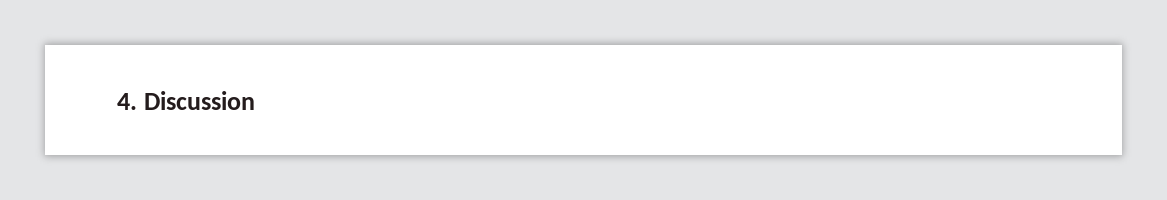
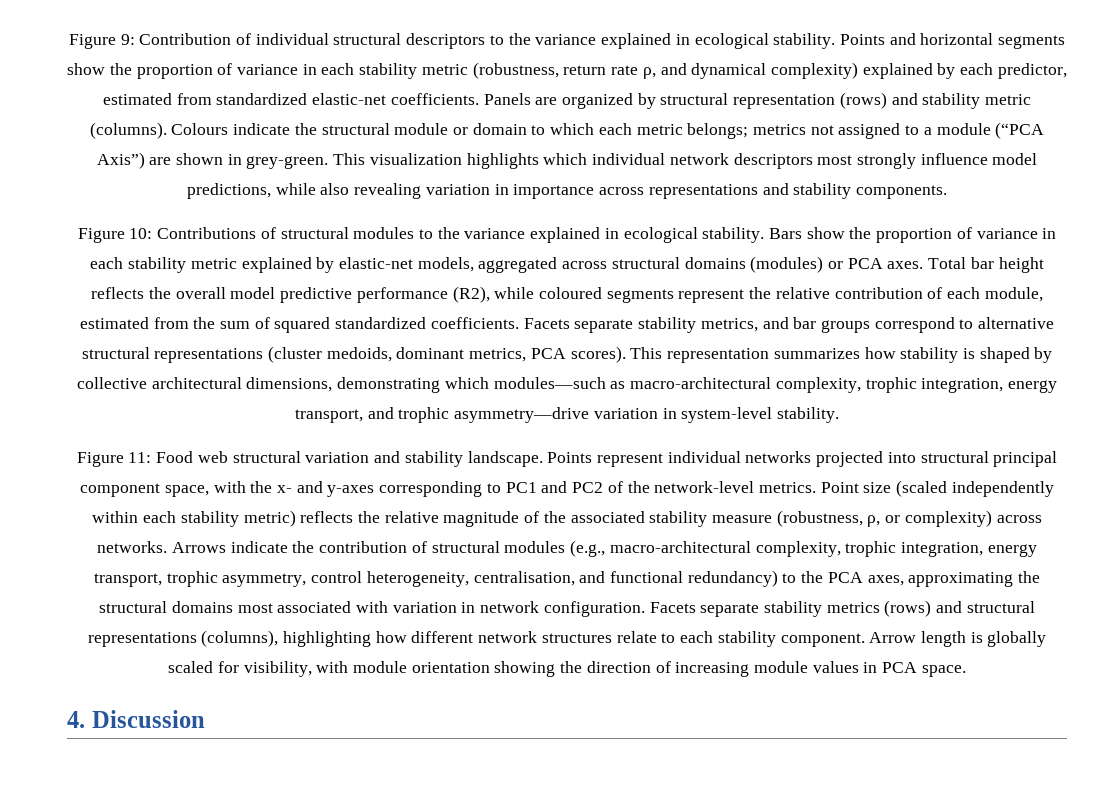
(117, 101) none -> [68,33,1066,49] [67,62,1067,79] [102,92,1032,109] [89,122,1045,139] [96,152,1038,169] [187,183,947,199] [77,227,1057,243] [90,256,1044,273] [91,286,1043,303] [79,317,1055,333] [81,346,1053,363] [77,377,1057,393] [294,407,840,423] [76,451,1058,467] [80,480,1054,497] [92,510,1042,527] [97,540,1037,557] [93,570,1041,587] [99,600,1035,617] [87,630,1047,647] [168,661,966,677] Figure 9: Contribution of individual structural descriptors to the variance explained in ecological stability. Points and horizontal segments show the proportion of variance in each stability metric (robustness, return rate ρ, and dynamical complexity) explained by each predictor, estimated from standardized elastic-net coefficients. Panels are organized by structural representation (rows) and stability metric (columns). Colours indicate the structural module or domain to which each metric belongs; metrics not assigned to a module (“PCA Axis”) are shown in grey-green. This visualization highlights which individual network descriptors most strongly influence model predictions, while also revealing variation in importance across representations and stability components. // Figure 10: Contributions of structural modules to the variance explained in ecological stability. Bars show the proportion of variance in each stability metric explained by elastic-net models, aggregated across structural domains (modules) or PCA axes. Total bar height reflects the overall model predictive performance (R2), while coloured segments represent the relative contribution of each module, estimated from the sum of squared standardized coefficients. Facets separate stability metrics, and bar groups correspond to alternative structural representations (cluster medoids, dominant metrics, PCA scores). This representation summarizes how stability is shaped by collective architectural dimensions, demonstrating which modules—such as macro-architectural complexity, trophic integration, energy transport, and trophic asymmetry—drive variation in system-level stability. // Figure 11: Food web structural variation and stability landscape. Points represent individual networks projected into structural principal component space, with the x- and y-axes corresponding to PC1 and PC2 of the network-level metrics. Point size (scaled independently within each stability metric) reflects the relative magnitude of the associated stability measure (robustness, ρ, or complexity) across networks. Arrows indicate the contribution of structural modules (e.g., macro-architectural complexity, trophic integration, energy transport, trophic asymmetry, control heterogeneity, centralisation, and functional redundancy) to the PCA axes, approximating the structural domains most associated with variation in network configuration. Facets separate stability metrics (rows) and structural representations (columns), highlighting how different network structures relate to each stability component. Arrow length is globally scaled for visibility, with module orientation showing the direction of increasing module values in PCA space. //

